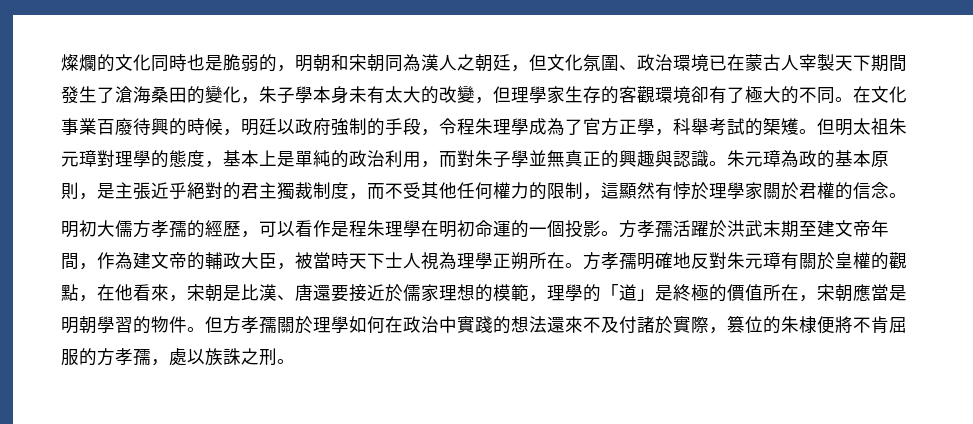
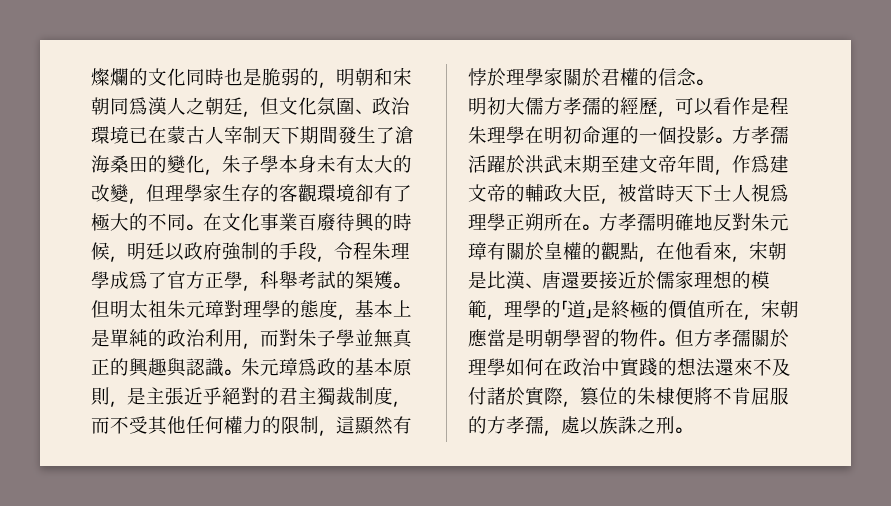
[403,54,421,72] 為 -> [129,97,148,115] 爲
[817,54,835,71] 製 -> [243,126,262,144] 制
[547,118,565,136] 為 -> [129,271,148,289] 爲
[781,150,799,168] 為 -> [298,358,317,376] 爲
[115,252,133,270] 為 -> [751,155,770,173] 爲
[439,252,457,270] 為 -> [770,184,789,202] 爲

